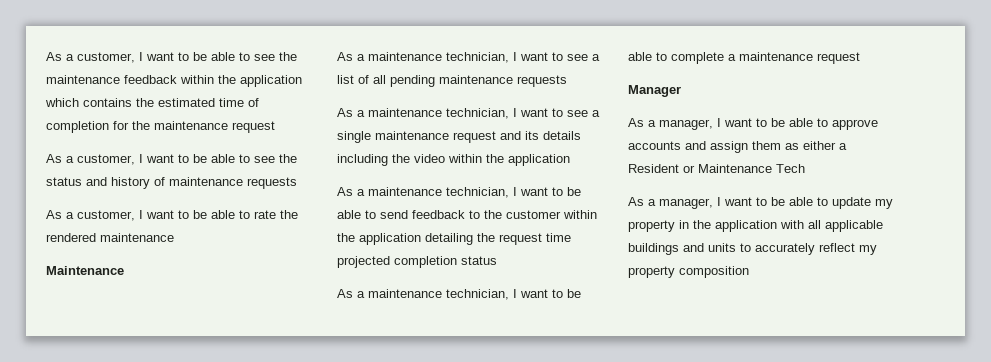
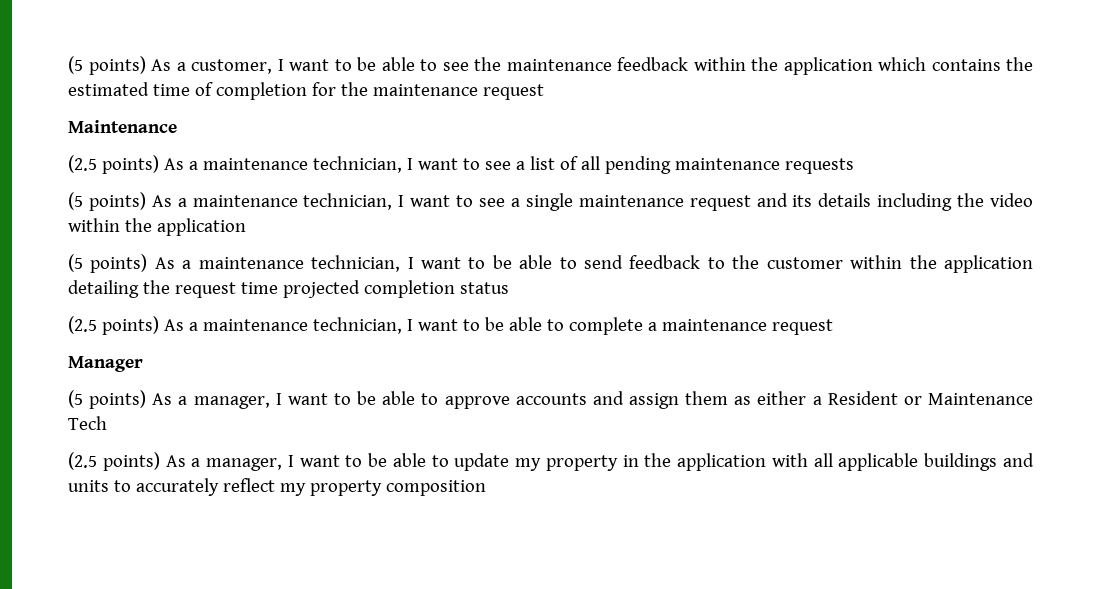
(46, 56) none -> [68,56,146,75] (5 points)
[46,154,297,165] [46,177,297,189] [46,210,298,221] [46,233,174,242] // As a customer, I want to be able to see the status and history of maintenance requests // As a customer, I want to be able to rate the rendered maintenance -> (544, 92) none
(124, 270) none -> [68,155,159,174] (2.5 points)
(567, 81) none -> [68,192,146,211] (5 points)
(570, 160) none -> [68,254,148,273] (5 points)
(497, 260) none -> [68,316,159,335] (2.5 points)
(681, 91) none -> [68,390,147,409] (5 points)
(805, 168) none -> [68,452,160,471] (2.5 points)

